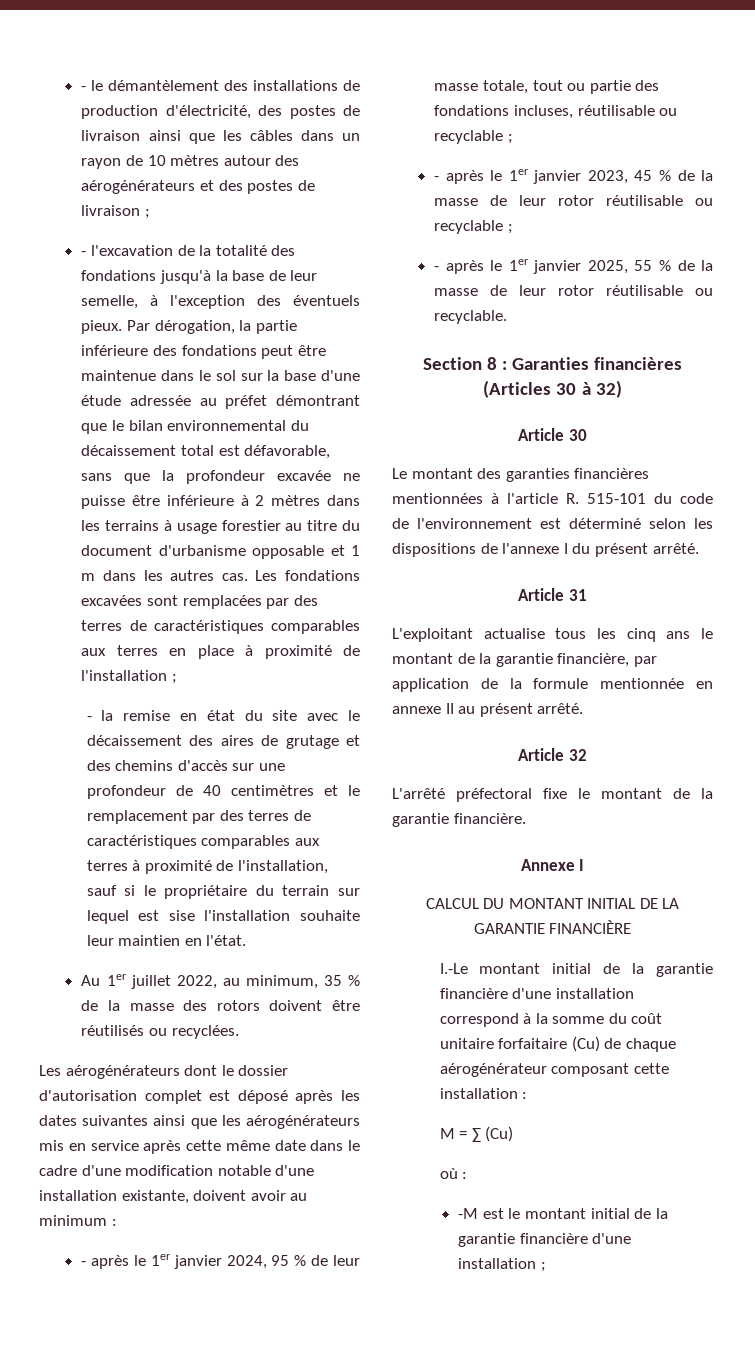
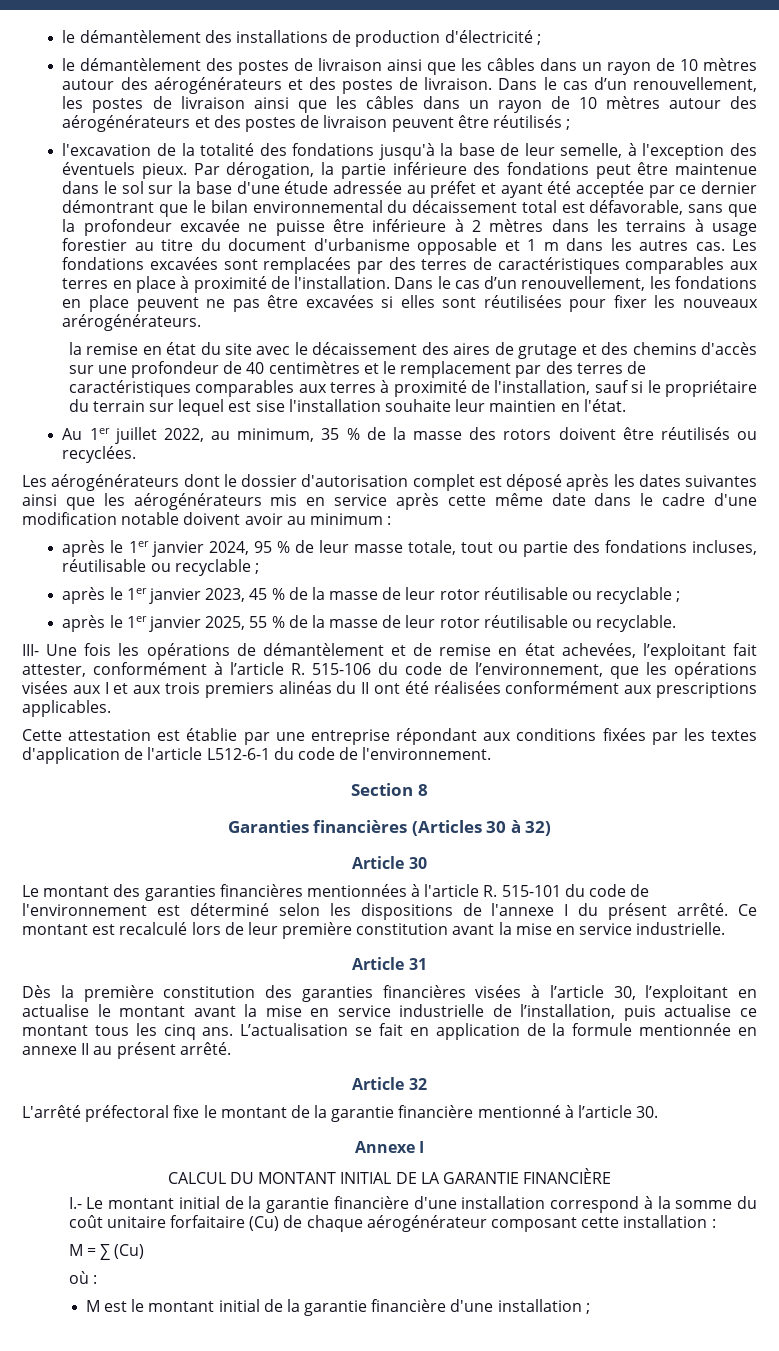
[81,86,87,91] - -> (62, 36) none
[165,105,251,119] d'électricité, -> [444,30,541,45] [62,58,202,71] d'électricité ; // le démantèlement
[81,205,151,219] [81,251,87,256] livraison ; // - -> [424,77,757,92] [62,96,758,113] [62,115,571,132] livraison. Dans le cas d’un renouvellement, les postes de livraison ainsi que les câbles dans un rayon de 10 mètres autour des aérogénérateurs et des postes de livraison peuvent être réutilisés ; //
(268, 402) none -> [480,181,757,198] et ayant été acceptée par ce dernier
[81,670,178,684] [86,716,92,721] l'installation ; // - -> [294,276,757,291] [62,295,758,312] [62,314,202,331] l'installation. Dans le cas d’un renouvellement, les fondations en place peuvent ne pas être excavées si elles sont réutilisées pour fixer les nouveaux arérogénérateurs. //
[275,1165,315,1176] [39,1190,189,1204] d'une installation existante, -> (180, 518) none
[81,1261,87,1266] - -> (392, 520) none
[434,176,440,181] - -> (259, 568) none
[434,266,440,271] - -> (681, 596) none
(508, 317) none -> [22,643,757,660] [22,662,757,679] [22,681,757,698] [22,700,111,717] [22,728,758,745] [22,747,492,764] // III- Une fois les opérations de démantèlement et de remise en état achevées, l’exploitant fait attester, conformément à l’article R. 515-106 du code de l’environnement, que les opérations visées aux I et aux trois premiers alinéas du II ont été réalisées conformément aux prescriptions applicables. // Cette attestation est établie par une entreprise répondant aux conditions fixées par les textes d'application de l'article L512-6-1 du code de l'environnement.
[502,361,507,370] : -> (428, 790) //
[518,588,587,601] [392,628,713,642] [392,653,657,667] // Article 31 // L'exploitant actualise tous les cinq ans le montant de la garantie financière, par -> [738,904,757,916] [22,922,726,939] [352,957,427,970] [22,985,757,1002] [22,1004,758,1021] [22,1023,429,1040] Ce montant est recalculé lors de leur première constitution avant la mise en service industrielle. // Article 31 // Dès la première constitution des garanties financières visées à l’article 30, l’exploitant en actualise le montant avant la mise en service industrielle de l’installation, puis actualise ce montant tous les cinq ans. L’actualisation se fait en
[453,813,526,824] financière. -> [398,1105,659,1118] financière mentionné à l’article 30.
[439,963,468,974] I.-Le -> [68,1197,104,1209] I.- Le
[458,1208,479,1219] -M -> [85,1300,100,1312] M

